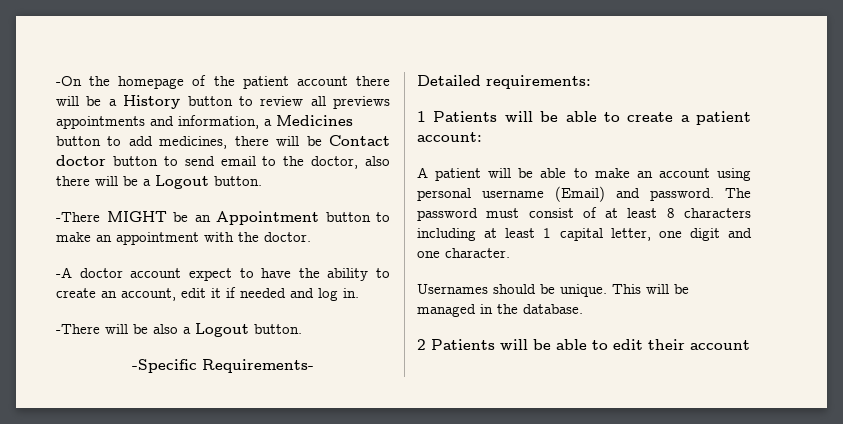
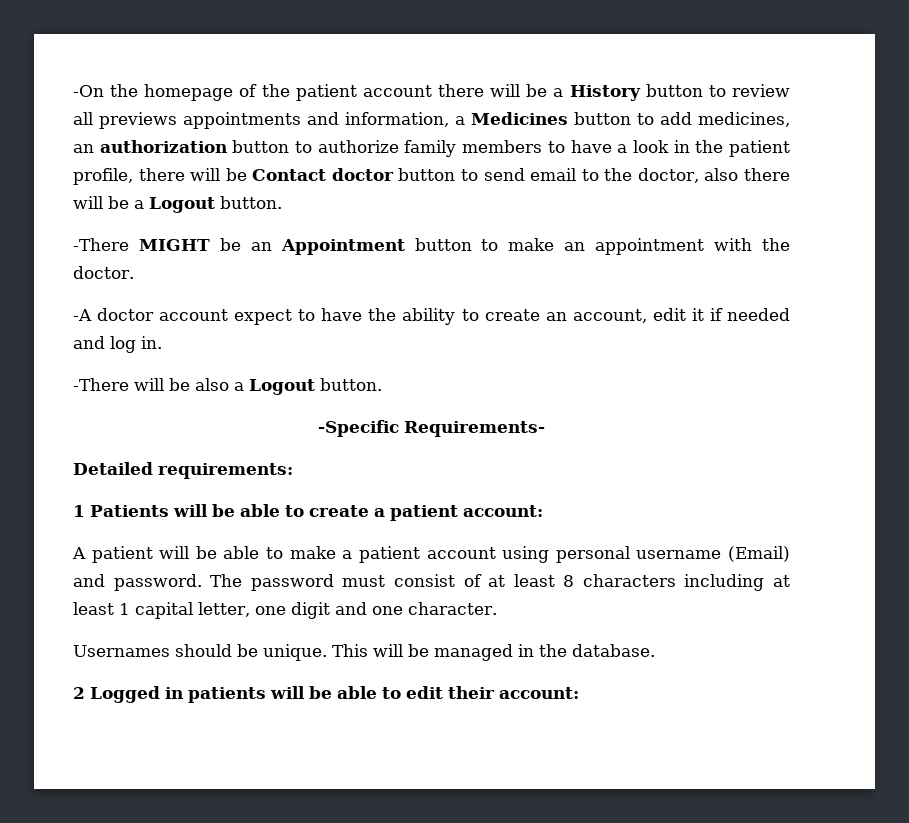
(228, 142) none -> [73,140,791,157] [73,168,133,185] an authorization button to authorize family members to have a look in the patient profile,
[636,171,653,178] an -> [342,546,420,563] a patient
[431,339,495,350] Patients -> [90,686,266,703] Logged in patients
[690,340,750,350] account -> [499,687,579,699] account:

